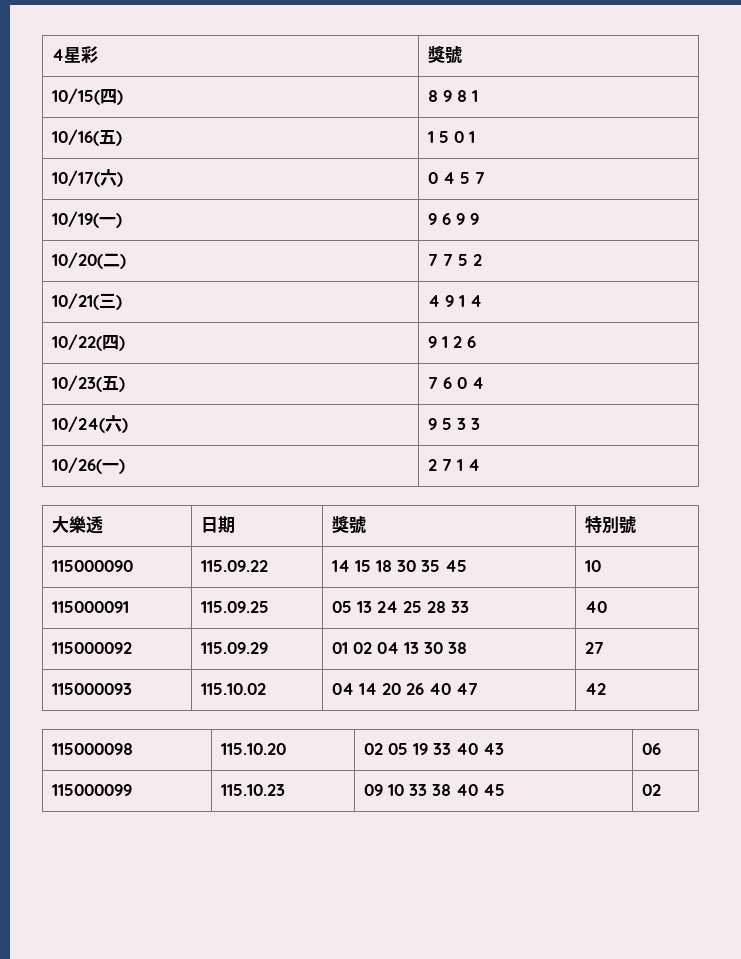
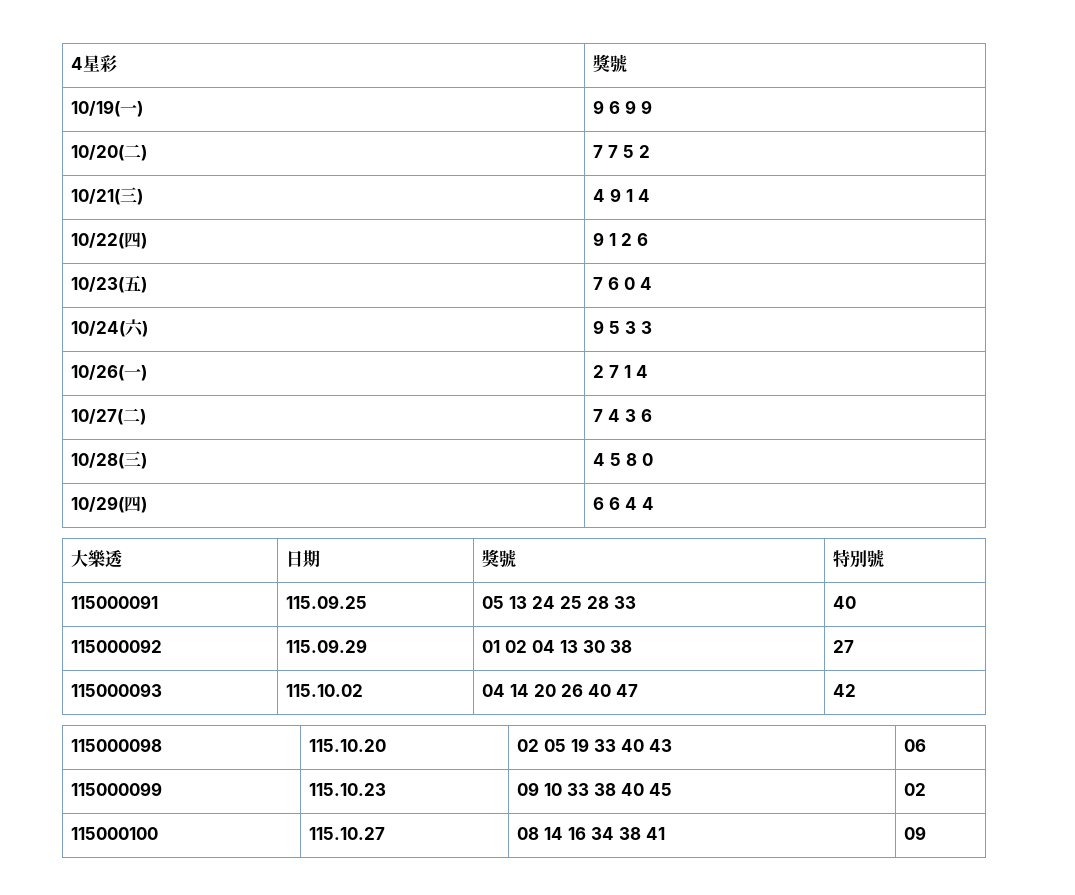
[51,88,123,105] [427,90,478,102] [51,129,122,146] [427,131,475,143] [51,169,123,187] [427,172,485,184] // 10/15(四) | 8 9 8 1 // 10/16(五) | 1 5 0 1 // 10/17(六) | 0 4 5 7 -> (628, 63) none
(480, 465) none -> [71,408,147,425] [593,409,653,422] [71,451,148,469] [593,453,654,466] [71,496,148,513] [593,497,655,510] // 10/27(二) | 7 4 3 6 // 10/28(三) | 4 5 8 0 // 10/29(四) | 6 6 4 4
[51,560,133,572] [200,560,268,572] [331,560,467,572] [584,560,601,572] // 115000090 | 115.09.22 | 14 15 18 30 35 45 | 10 -> (885, 558) none
(661, 790) none -> [71,827,159,840] [309,827,386,840] [517,827,666,840] [904,826,927,840] // 115000100 | 115.10.27 | 08 14 16 34 38 41 | 09

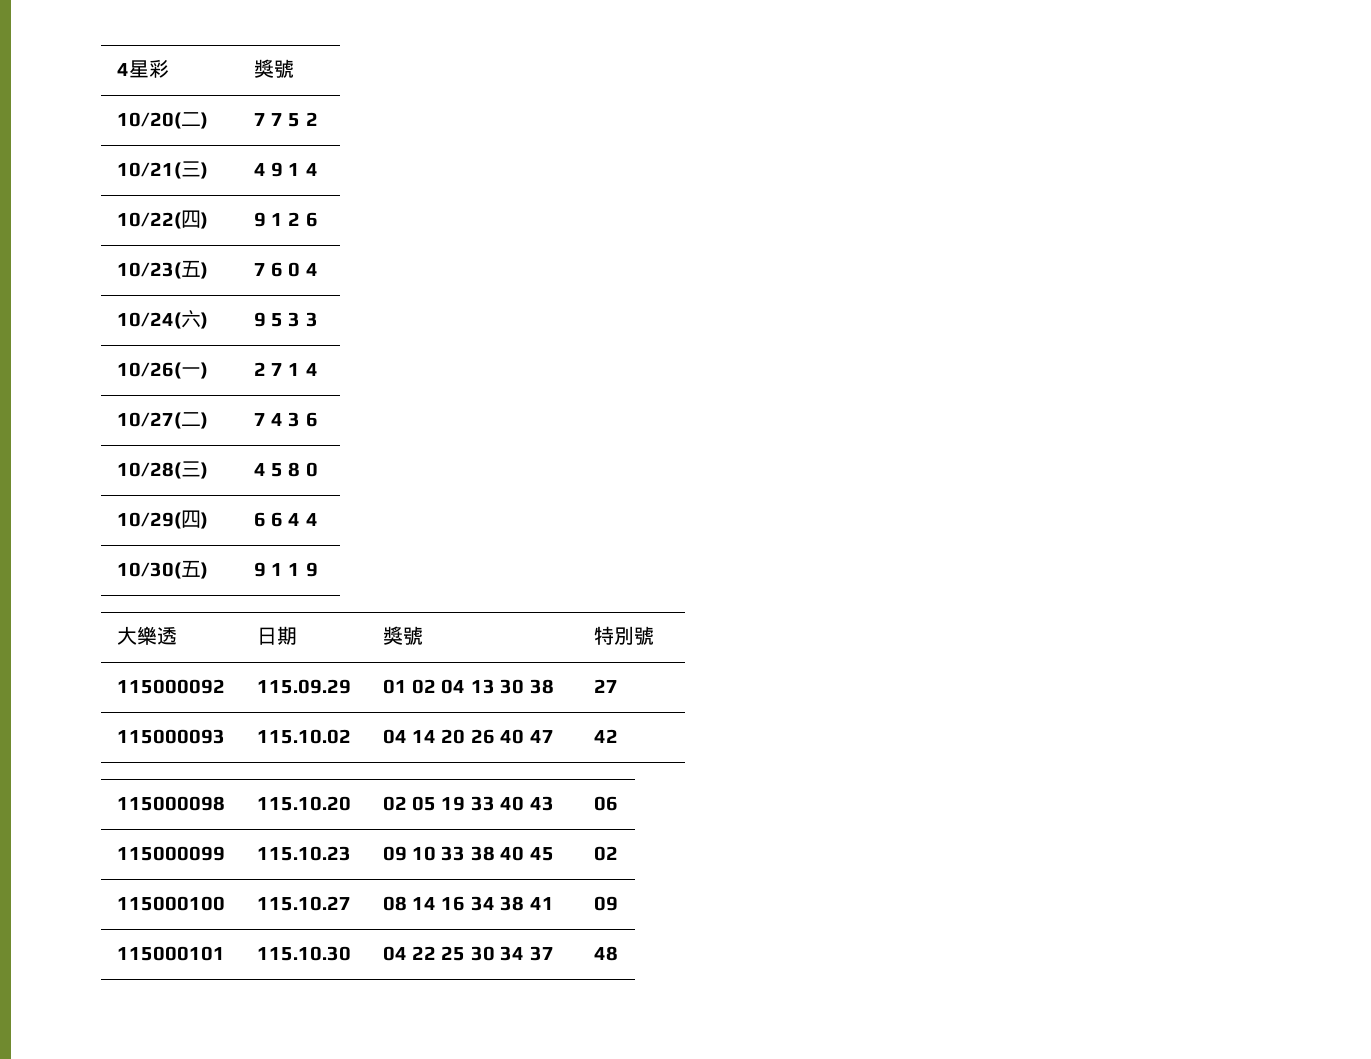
[71,100,144,117] [593,100,653,114] // 10/19(一) | 9 6 9 9 -> (294, 68) none
(655, 503) none -> [116,560,208,579] [253,562,318,577] // 10/30(五) | 9 1 1 9
[71,595,159,609] [286,595,368,609] [482,596,637,609] [833,596,857,609] // 115000091 | 115.09.25 | 05 13 24 25 28 33 | 40 -> (654, 635) none
(927, 833) none -> [116,946,225,961] [256,946,351,961] [382,946,554,961] [593,946,618,961] // 115000101 | 115.10.30 | 04 22 25 30 34 37 | 48

